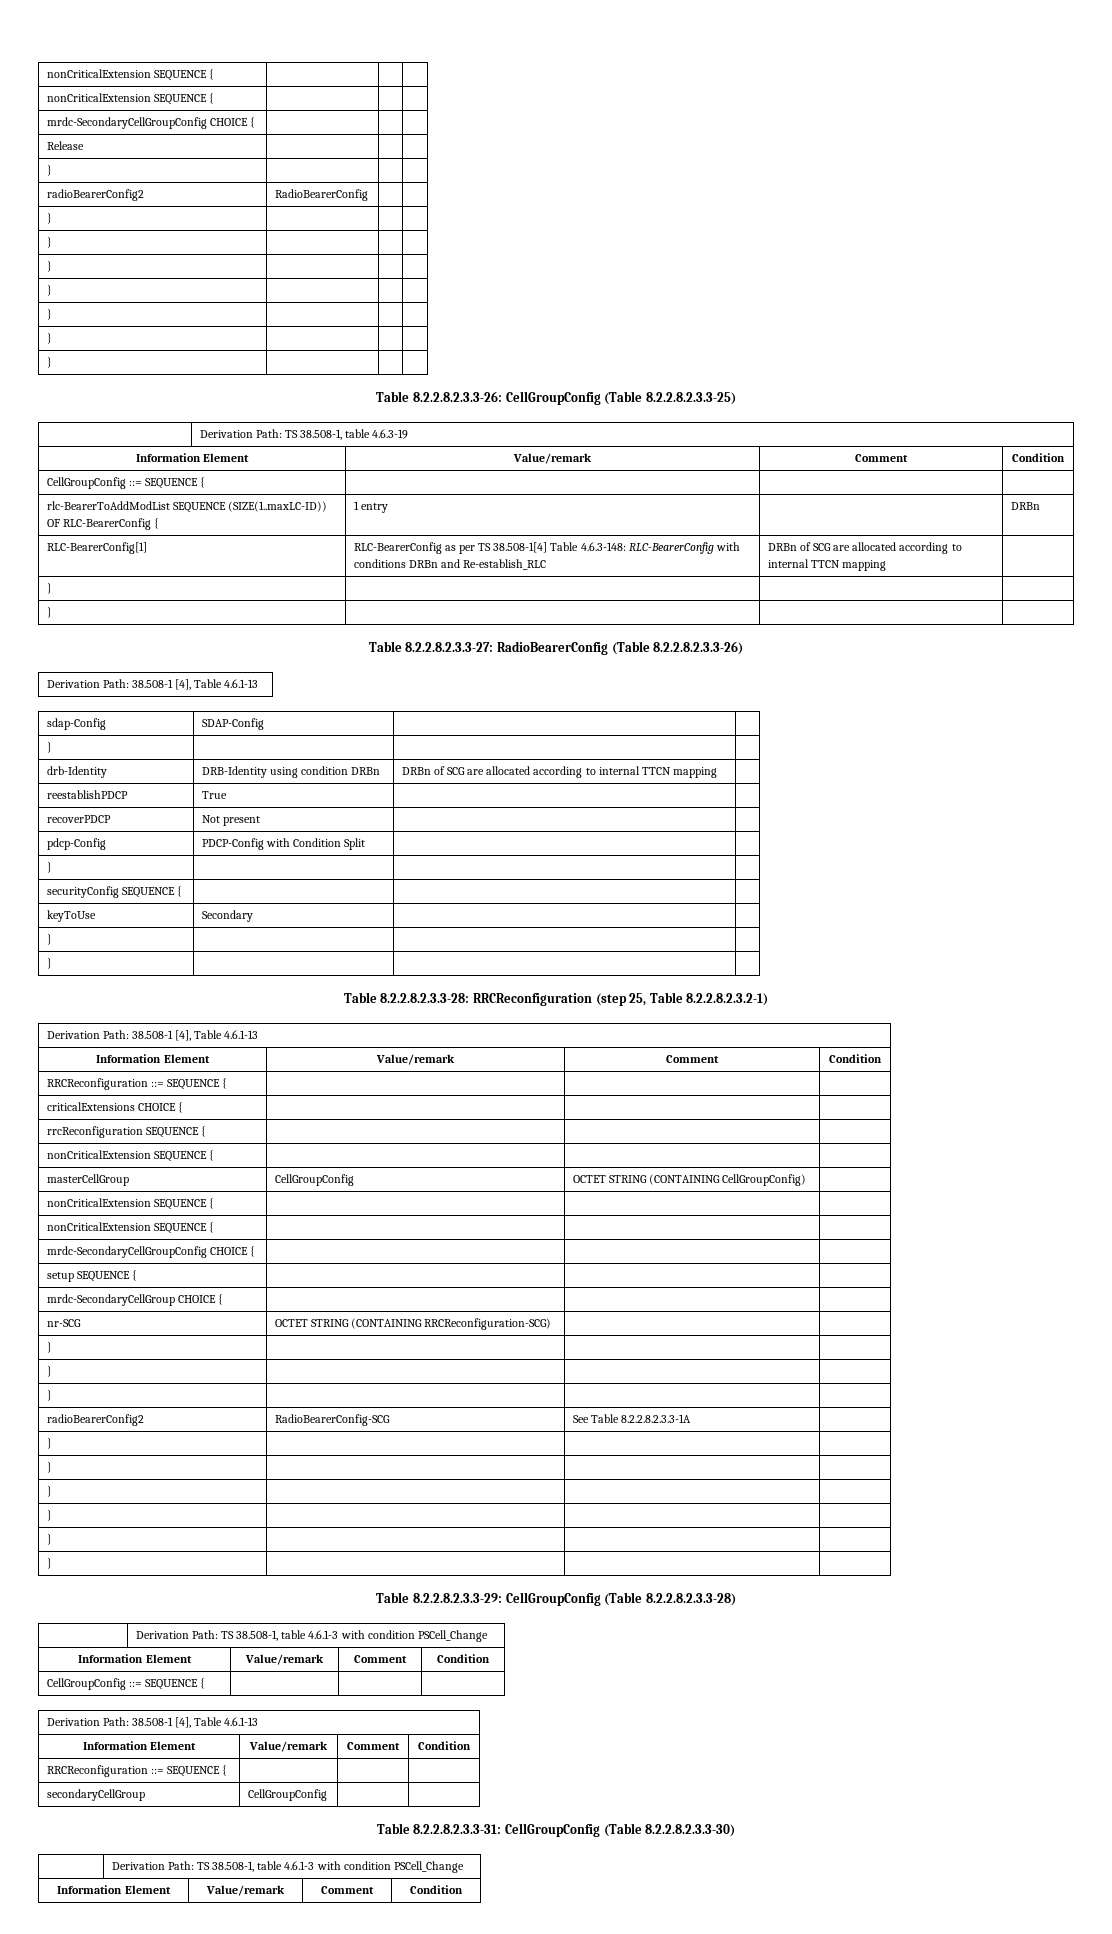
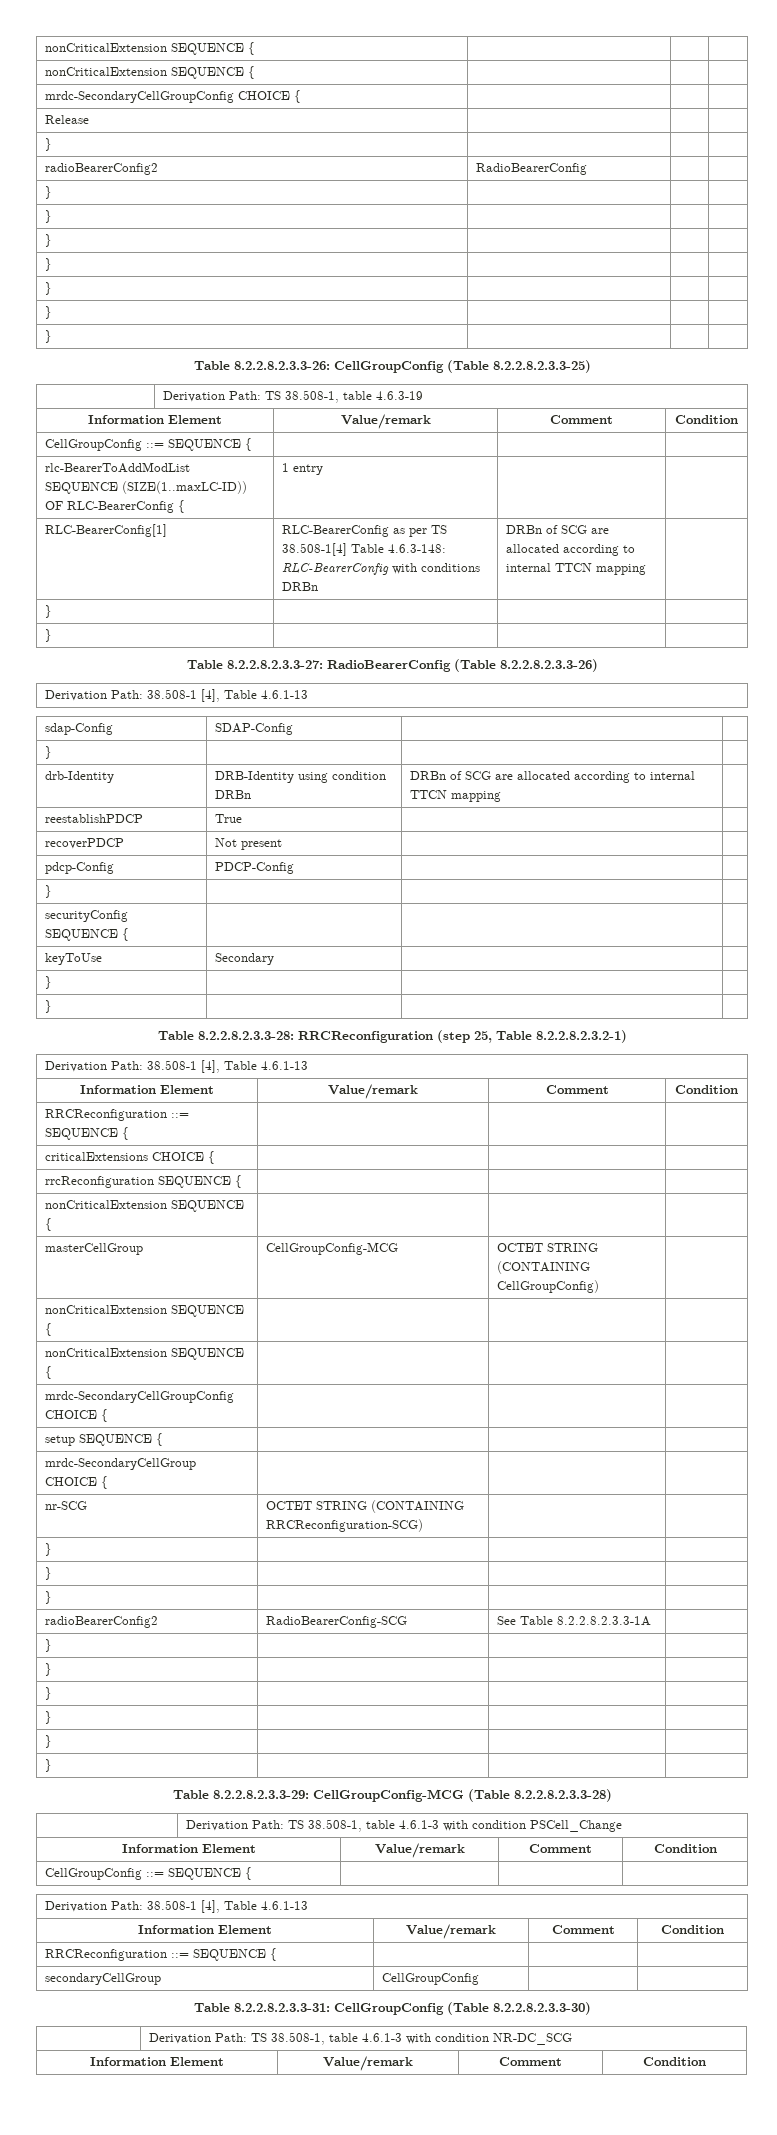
[1010,502,1040,510] DRBn -> (323, 469) none
[441,559,547,570] and Re-establish_RLC -> (318, 586) none
[265,838,366,850] with Condition Split -> (294, 868) none
[274,1174,354,1186] CellGroupConfig -> [265,1242,398,1255] CellGroupConfig-MCG
[505,1592,601,1606] CellGroupConfig -> [312,1789,464,1802] CellGroupConfig-MCG
[393,1861,464,1873] PSCell_Change -> [492,2033,572,2045] NR-DC_SCG

